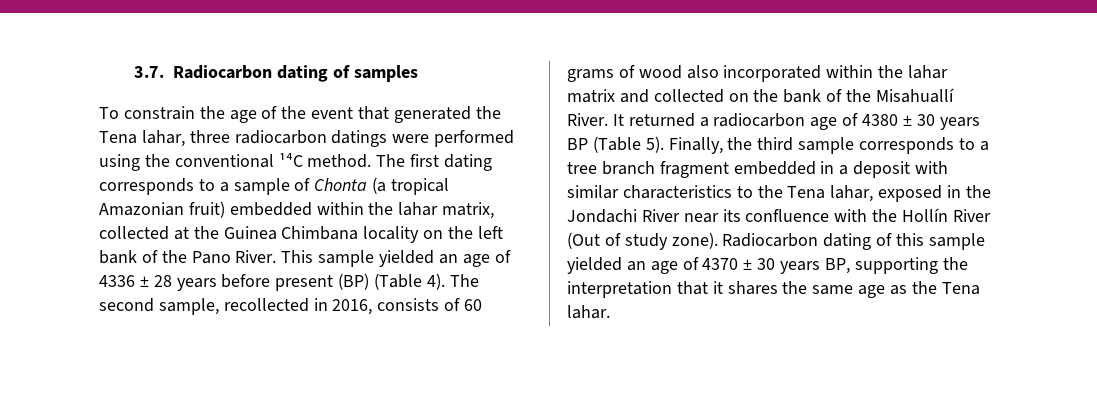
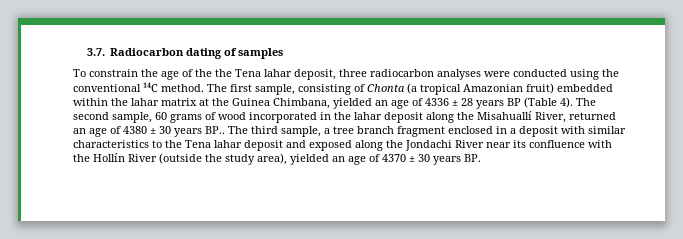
[311,106,501,123] [99,130,515,147] event that generated the Tena lahar, three radiocarbon datings were performed -> [215,69,567,80] the Tena lahar deposit, three radiocarbon analyses were conducted
[444,154,493,171] [99,178,290,195] dating corresponds to a sample -> [255,84,351,95] sample, consisting
[442,202,495,219] [99,226,169,240] matrix, collected -> [161,98,197,106] matrix
[281,226,503,243] [99,250,375,267] Chimbana locality on the left bank of the Pano River. This sample -> [273,98,330,109] Chimbana,
[221,273,370,291] before present (BP) -> [507,98,521,106] BP
[223,298,483,315] [567,65,949,82] [567,88,954,103] [567,113,806,127] recollected in 2016, consists of 60 grams of wood also incorporated within the lahar matrix and collected on the bank of the Misahuallí River. It returned a radiocarbon -> [155,111,616,123] [73,128,86,134] 60 grams of wood incorporated in the lahar deposit along the Misahuallí River, returned an
[567,136,975,154] BP (Table 5). Finally, the third sample corresponds to -> [205,126,321,137] BP.. The third sample,
[733,161,816,175] embedded -> [448,126,493,134] enclosed
[830,185,962,202] lahar, exposed in -> [214,140,383,151] lahar deposit and exposed along
[567,232,985,250] (Out of study zone). Radiocarbon dating of this sample -> [159,153,287,165] (outside the study area),
[824,257,968,274] [567,281,980,298] [567,305,610,319] BP, supporting the interpretation that it shares the same age as the Tena lahar. -> [464,154,481,162] BP.

